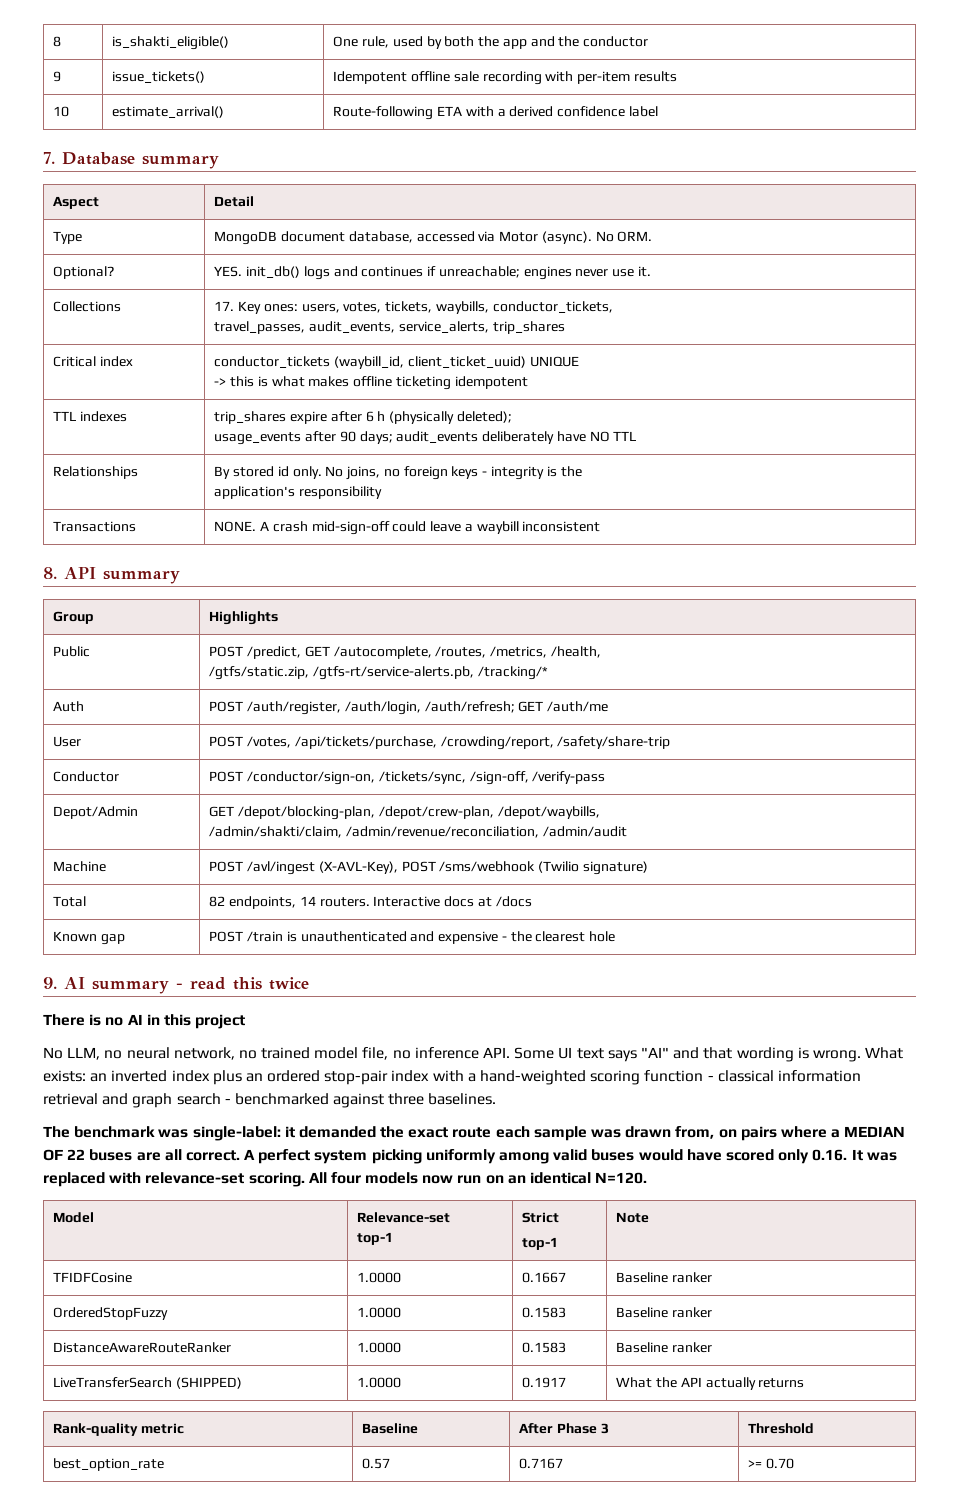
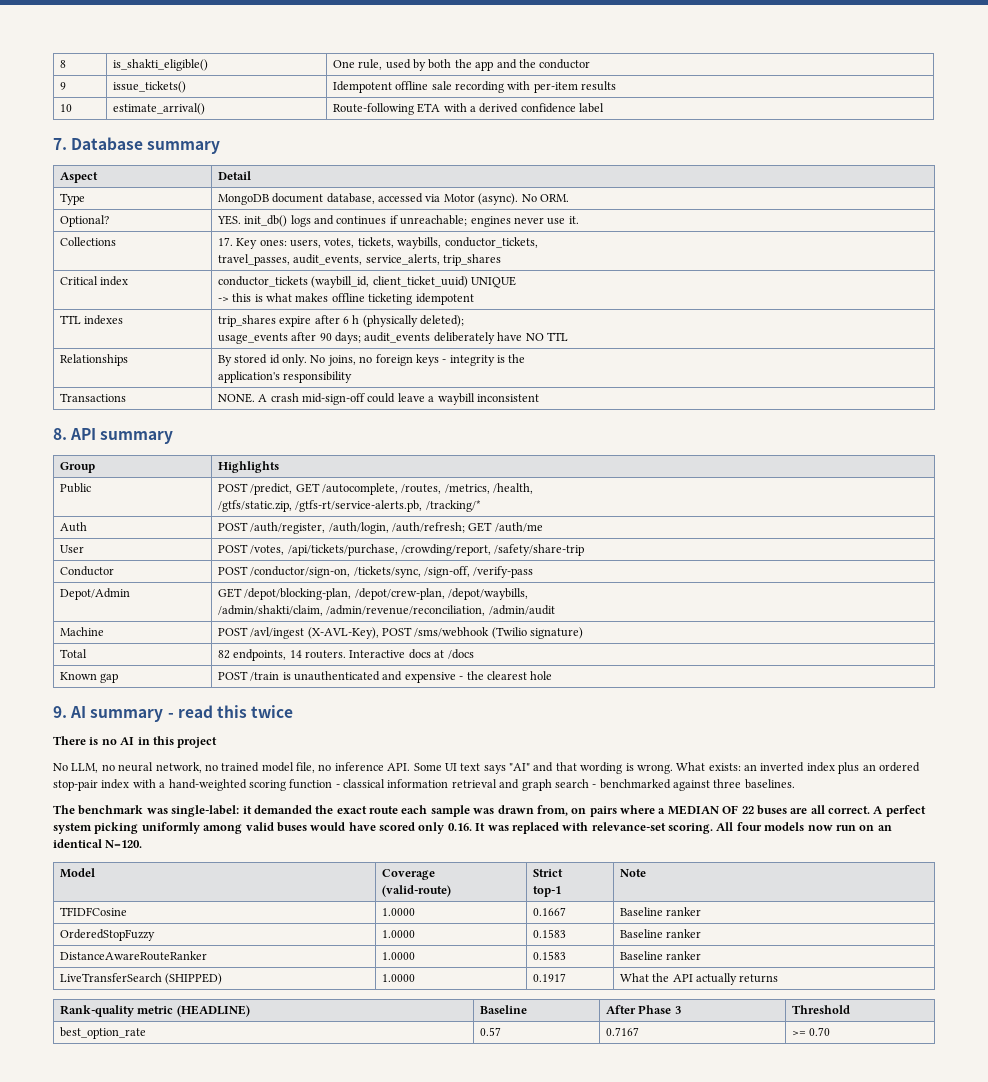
[357,1212,451,1223] [357,1232,394,1245] Relevance-set // top-1 -> [381,869,435,880] [381,885,451,897] Coverage // (valid-route)
(185, 1428) none -> [176,1005,250,1017] (HEADLINE)

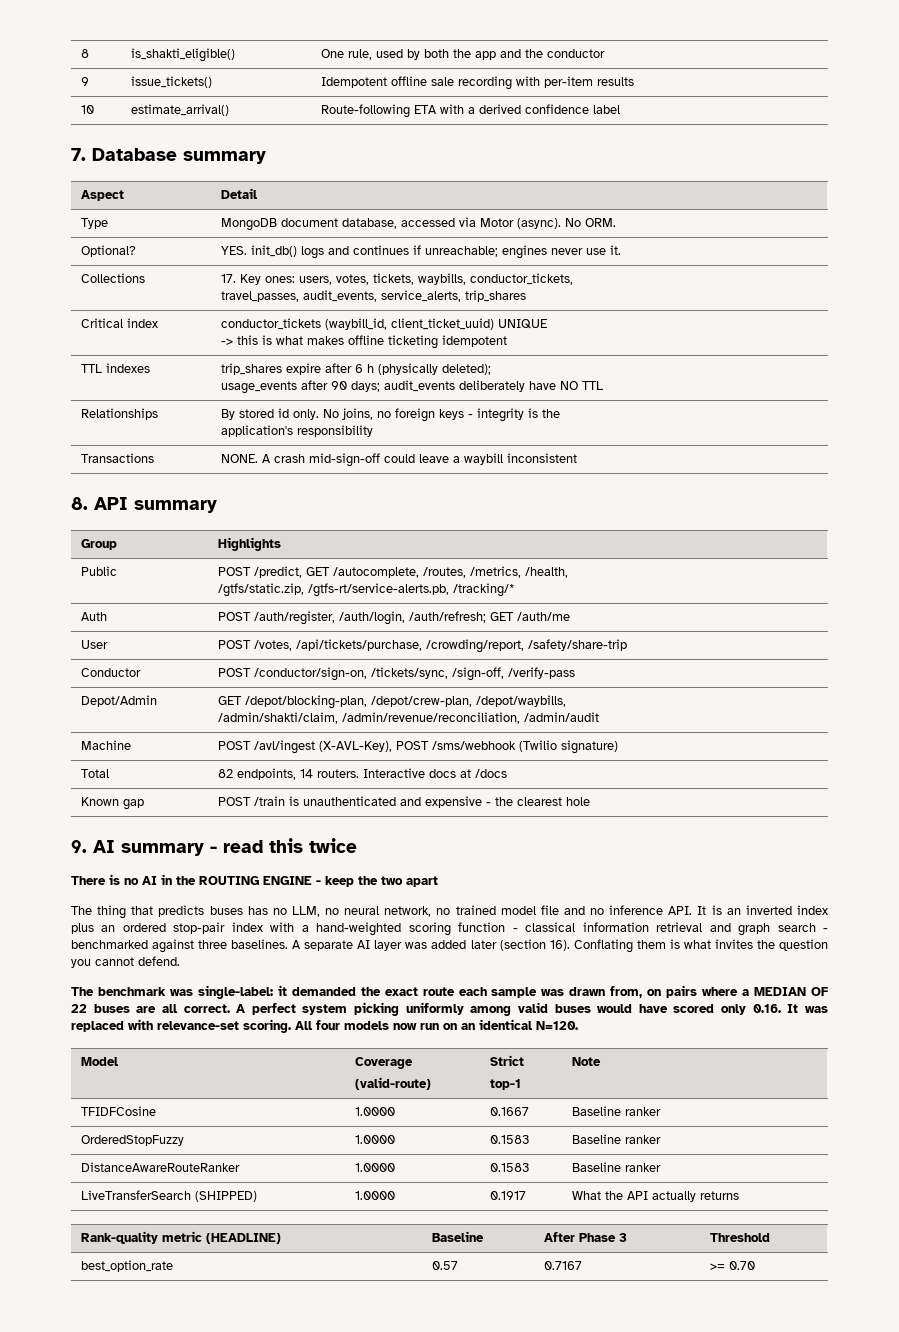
[152,736,218,748] [53,763,68,771] this project // No -> [176,876,438,887] [71,905,287,919] the ROUTING ENGINE - keep the two apart // The thing that predicts buses has no
[296,762,315,773] file, -> [540,905,585,915] file and
[413,762,741,774] Some UI text says "AI" and that wording is wrong. What exists: -> [697,905,722,915] It is
(795, 784) none -> [292,939,828,953] [71,956,180,968] A separate AI layer was added later (section 16). Conflating them is what invites the question you cannot defend.

